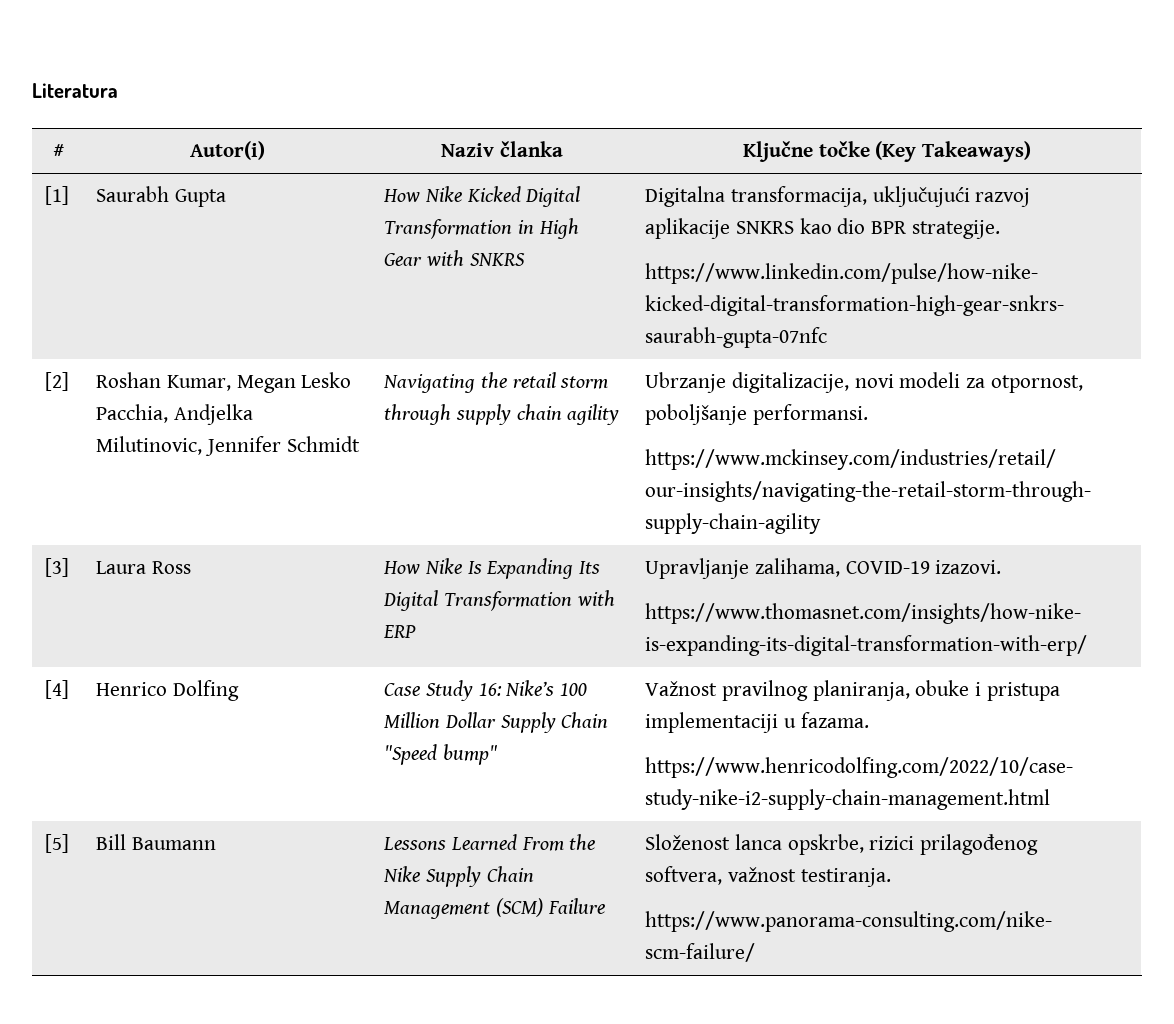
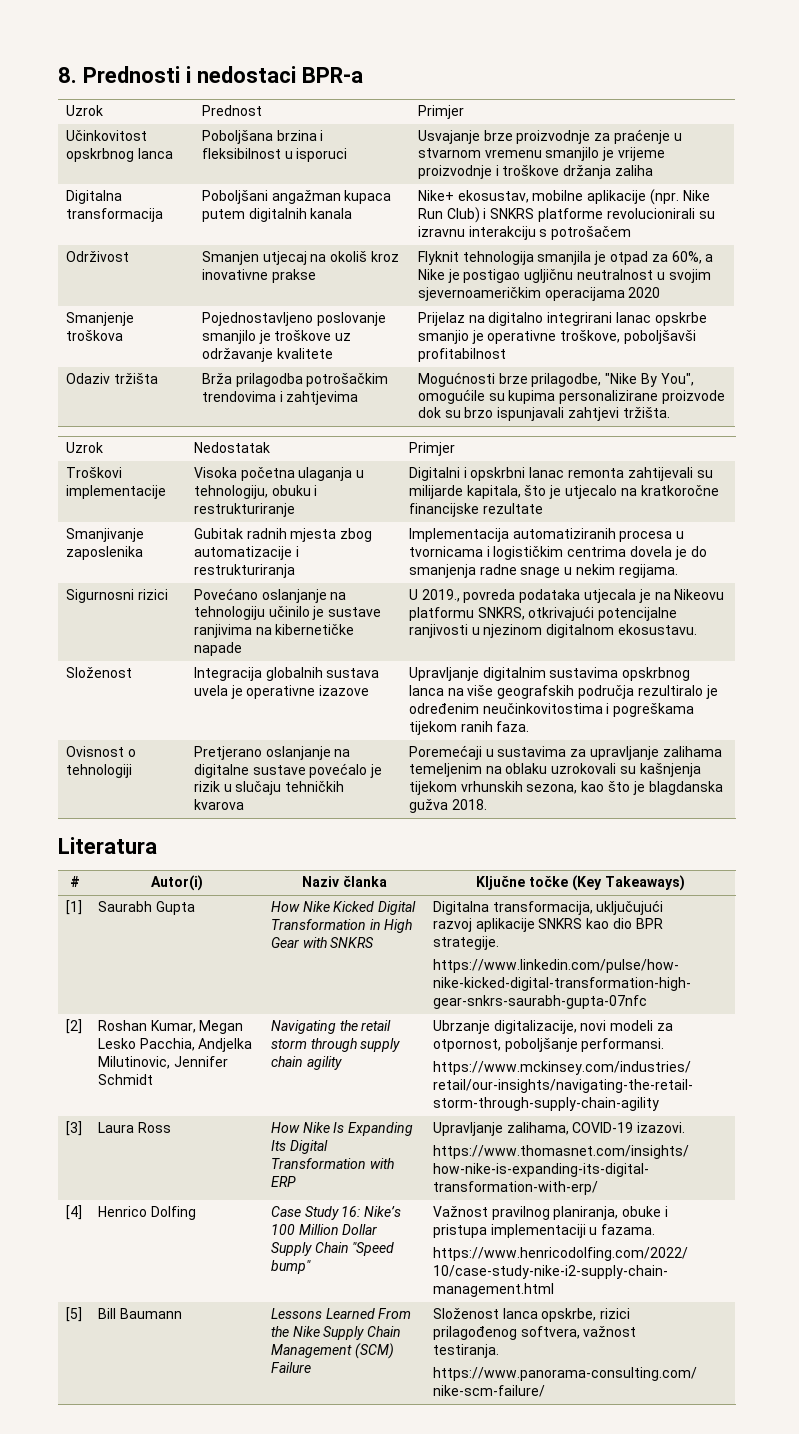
(32, 90) none -> [58,66,363,83] [65,105,103,116] [201,105,262,116] [417,105,464,119] [65,130,147,141] [65,148,173,162] [201,130,324,144] [201,148,348,162] [417,129,682,144] [417,147,665,161] [417,165,653,179] [65,190,122,204] [65,208,163,222] [201,190,392,204] [201,208,353,222] [417,189,710,205] [417,207,715,223] [417,226,632,240] [65,251,129,262] [201,251,399,265] [201,269,316,283] [417,251,714,265] [417,269,711,283] [417,287,661,301] [65,312,134,326] [65,330,123,341] [201,312,386,326] [201,330,352,344] [201,348,333,362] [417,312,707,326] [417,330,696,344] [417,348,506,362] [65,373,158,384] [201,373,389,387] [201,391,359,405] [417,372,694,387] [417,389,725,404] [417,407,670,421] [65,442,103,453] [193,442,270,453] [408,442,455,456] [65,467,122,478] [65,485,166,499] [193,467,365,481] [193,485,318,499] [193,503,295,517] [408,467,713,481] [408,485,719,499] [408,503,543,517] [65,528,144,542] [65,546,143,560] [193,528,373,542] [193,546,299,560] [193,564,295,578] [408,528,685,542] [408,546,707,560] [408,564,678,578] [65,589,168,603] [193,588,347,603] [193,606,382,620] [193,624,355,638] [193,642,242,656] [408,589,725,603] [408,606,678,621] [408,624,697,638] [65,667,132,678] [193,667,380,681] [193,685,370,699] [408,667,691,681] [408,685,718,699] [408,703,695,717] [408,721,530,735] [65,746,136,757] [65,764,132,778] [193,746,351,760] [193,763,383,778] [193,781,345,795] [193,799,244,810] [408,745,722,760] [408,763,701,777] [408,781,723,795] [408,799,487,813] 8. Prednosti i nedostaci BPR-a // Uzrok | Prednost | Primjer // Učinkovitost opskrbnog lanca | Poboljšana brzina i fleksibilnost u isporuci | Usvajanje brze proizvodnje za praćenje u stvarnom vremenu smanjilo je vrijeme proizvodnje i troškove držanja zaliha // Digitalna transformacija | Poboljšani angažman kupaca putem digitalnih kanala | Nike+ ekosustav, mobilne aplikacije (npr. Nike Run Club) i SNKRS platforme revolucionirali su izravnu interakciju s potrošačem // Održivost | Smanjen utjecaj na okoliš kroz inovativne prakse | Flyknit tehnologija smanjila je otpad za 60%, a Nike je postigao ugljičnu neutralnost u svojim sjevernoameričkim operacijama 2020 // Smanjenje troškova | Pojednostavljeno poslovanje smanjilo je troškove uz održavanje kvalitete | Prijelaz na digitalno integrirani lanac opskrbe smanjio je operativne troškove, poboljšavši profitabilnost // Odaziv tržišta | Brža prilagodba potrošačkim trendovima i zahtjevima | Mogućnosti brze prilagodbe, "Nike By You", omogućile su kupima personalizirane proizvode dok su brzo ispunjavali zahtjevi tržišta. // Uzrok | Nedostatak | Primjer // Troškovi implementacije | Visoka početna ulaganja u tehnologiju, obuku i restrukturiranje | Digitalni i opskrbni lanac remonta zahtijevali su milijarde kapitala, što je utjecalo na kratkoročne financijske rezultate // Smanjivanje zaposlenika | Gubitak radnih mjesta zbog automatizacije i restrukturiranja | Implementacija automatiziranih procesa u tvornicama i logističkim centrima dovela je do smanjenja radne snage u nekim regijama. // Sigurnosni rizici | Povećano oslanjanje na tehnologiju učinilo je sustave ranjivima na kibernetičke napade | U 2019., povreda podataka utjecala je na Nikeovu platformu SNKRS, otkrivajući potencijalne ranjivosti u njezinom digitalnom ekosustavu. // Složenost | Integracija globalnih sustava uvela je operativne izazove | Upravljanje digitalnim sustavima opskrbnog lanca na više geografskih područja rezultiralo je određenim neučinkovitostima i pogreškama tijekom ranih faza. // Ovisnost o tehnologiji | Pretjerano oslanjanje na digitalne sustave povećalo je rizik u slučaju tehničkih kvarova | Poremećaji u sustavima za upravljanje zalihama temeljenim na oblaku uzrokovali su kašnjenja tijekom vrhunskih sezona, kao što je blagdanska gužva 2018. //

